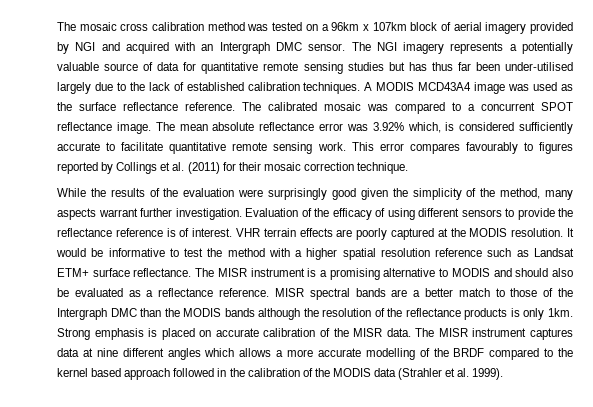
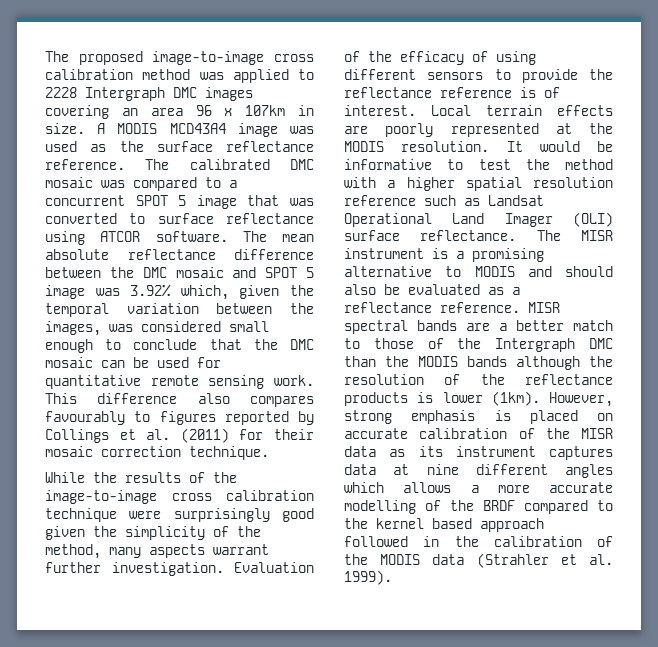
[57,22,117,31] The mosaic -> [45,51,265,65] The proposed image-to-image
[272,22,573,34] [57,42,573,54] [57,62,573,74] [57,82,361,94] tested on a 96km x 107km block of aerial imagery provided by NGI and acquired with an Intergraph DMC sensor. The NGI imagery represents a potentially valuable source of data for quantitative remote sensing studies but has thus far been under-utilised largely due to the lack of established calibration techniques. -> [232,69,314,83] [45,87,253,101] [45,105,314,119] [45,123,85,134] applied to 2228 Intergraph DMC images covering an area 96 x 107km in size.
(317, 106) none -> [290,159,314,170] DMC
[57,122,573,134] [57,142,164,151] reflectance image. The mean absolute reflectance error was 3.92% which, is considered sufficiently accurate to facilitate -> [178,195,314,209] [45,213,314,224] [45,231,314,245] [45,249,314,260] [45,267,314,278] [45,284,314,300] [45,303,314,317] [45,321,269,336] [45,339,314,353] [45,357,221,368] 5 image that was converted to surface reflectance using ATCOR software. The mean absolute reflectance difference between the DMC mosaic and SPOT 5 image was 3.92% which, given the temporal variation between the images, was considered small enough to conclude that the DMC mosaic can be used for
[379,143,404,151] error -> [97,393,230,404] difference also
[183,188,235,197] evaluation -> [45,490,314,504] [45,508,117,522] image-to-image cross calibration technique
[236,228,260,237] VHR -> [431,105,471,116] Local
[391,228,435,240] captured -> [450,123,539,137] represented
[57,268,89,277] ETM+ -> [344,212,613,227] Operational Land Imager (OLI)
[523,308,573,320] [57,328,90,340] only 1km. Strong -> [442,391,613,407] [344,410,392,424] lower (1km). However, strong
[386,328,468,337] data. The MISR -> [344,446,443,457] data as its

